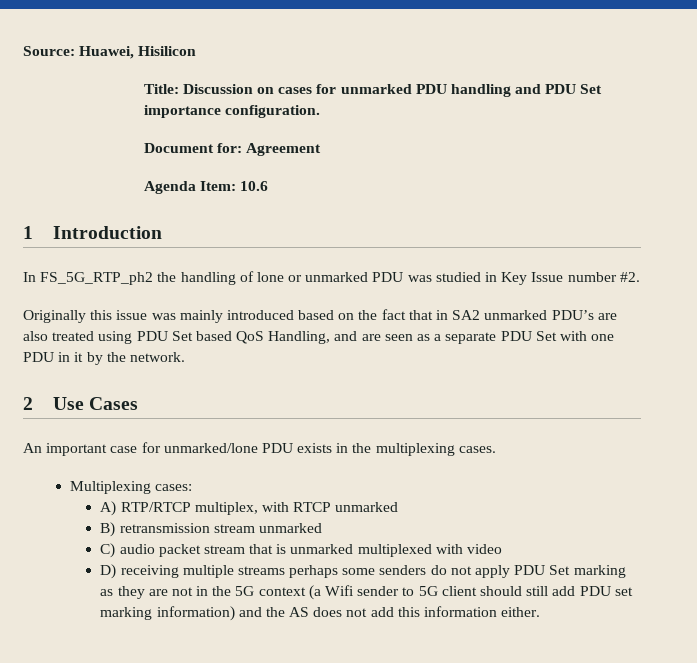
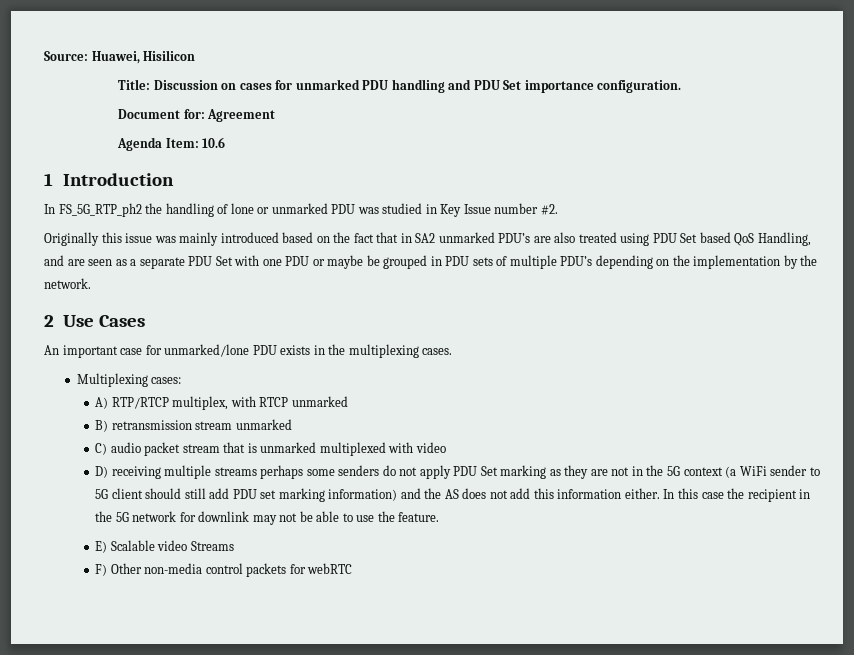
[58,352,84,362] in it -> [312,255,781,269] or maybe be grouped in PDU sets of multiple PDU’s depending on the implementation
[325,585,355,596] Wifi -> [739,466,767,476] WiFi
(541, 612) none -> [663,488,811,502] [95,511,440,525] [95,540,234,553] [95,563,353,577] In this case the recipient in the 5G network for downlink may not be able to use the feature. // E) Scalable video Streams // F) Other non-media control packets for webRTC

